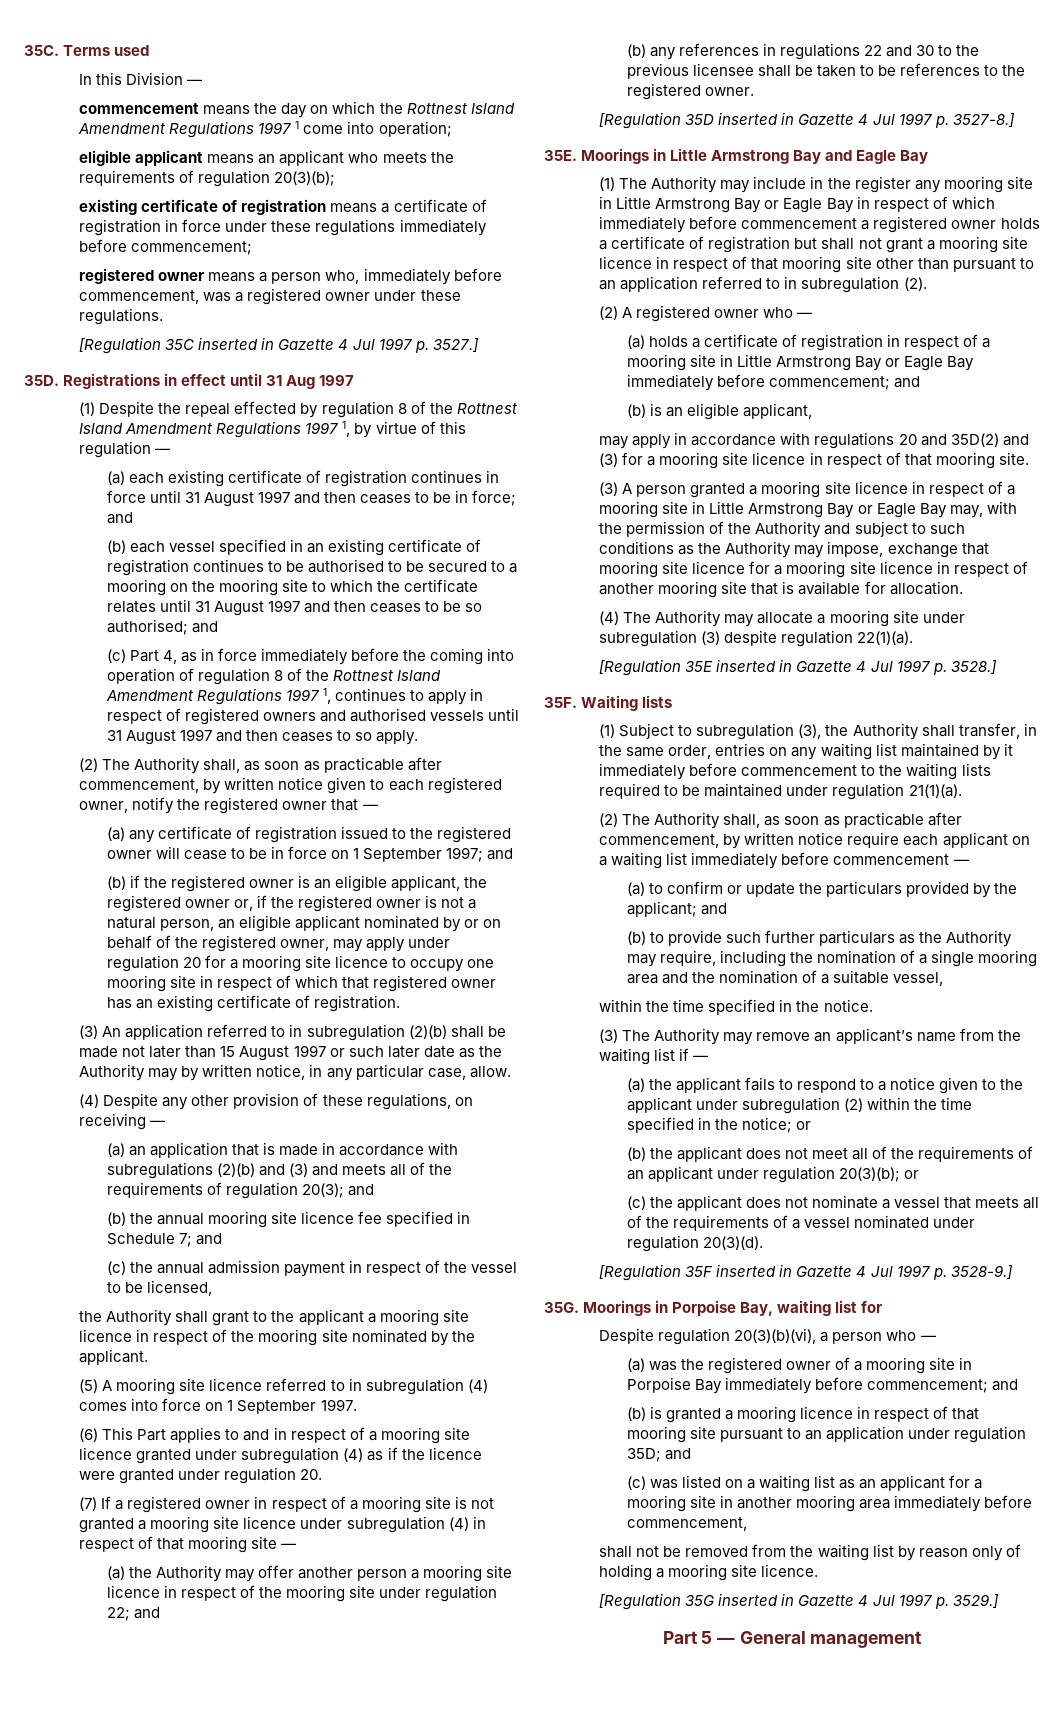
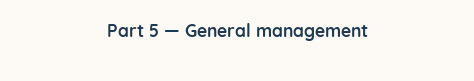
[24,45,150,56] [79,72,203,85] [79,101,515,118] [78,121,452,138] [79,150,454,166] [79,170,336,187] [79,199,487,215] [79,219,487,236] [79,239,253,255] [79,268,502,285] [79,288,461,305] [79,308,164,325] [79,337,479,354] [24,373,355,389] [79,401,518,418] [79,421,466,438] [79,441,171,458] [106,470,500,487] [106,490,517,507] [106,512,133,524] [106,539,482,556] [106,559,518,576] [106,579,479,596] [106,599,483,616] [106,619,218,635] [106,648,515,665] [106,668,442,685] [105,688,484,705] [106,708,520,725] [106,729,419,745] [79,757,442,774] [79,777,502,794] [79,797,378,814] [106,826,512,843] [106,846,514,862] [106,875,488,892] [106,895,477,912] [106,915,502,932] [106,935,451,952] [106,955,495,972] [106,975,497,992] [106,995,401,1012] [79,1024,506,1041] [79,1045,502,1061] [79,1064,511,1081] [79,1093,473,1110] [79,1113,166,1130] [106,1142,459,1158] [106,1162,453,1179] [106,1182,375,1199] [106,1211,471,1228] [106,1233,222,1247] [106,1260,518,1277] [106,1280,212,1296] [79,1309,469,1326] [79,1329,475,1346] [79,1349,149,1365] [79,1378,488,1395] [79,1398,357,1414] [79,1427,470,1444] [79,1447,482,1464] [79,1467,323,1484] [79,1496,494,1513] [79,1516,486,1533] [79,1536,297,1553] [106,1565,513,1582] [106,1585,498,1602] [106,1607,160,1621] [626,43,980,60] [626,63,1026,79] [626,83,754,100] [599,112,1015,129] [544,148,929,164] [599,176,1033,193] [599,196,995,213] [599,216,1040,233] [599,236,1028,253] [599,256,1034,273] [599,276,927,293] [599,305,813,322] [626,334,991,351] [626,354,975,371] [626,374,920,391] [626,403,813,420] [599,432,1029,449] [599,452,1029,469] [599,481,1015,498] [599,501,1017,518] [599,521,965,538] [599,541,989,558] [599,561,1028,578] [599,581,963,598] [599,610,965,627] [599,630,914,647] [599,659,997,676] [544,695,673,711] [599,723,1037,740] [599,743,1013,760] [599,763,991,780] [599,783,962,800] [599,812,962,829] [599,832,1030,849] [599,852,969,869] [626,881,1018,898] [626,901,727,917] [626,930,1013,947] [626,950,1038,967] [626,970,944,986] [599,999,873,1015] [599,1028,1021,1045] [599,1048,709,1065] [626,1077,1024,1094] [626,1097,973,1114] [626,1117,812,1133] [626,1146,1034,1162] [626,1166,920,1183] [626,1195,1040,1211] [626,1215,976,1231] [626,1235,763,1252] [599,1264,1013,1281] [544,1300,883,1316] [599,1328,936,1345] [626,1357,973,1374] [626,1377,1019,1394] [626,1406,980,1423] [626,1426,1027,1443] [626,1448,691,1462] [626,1475,983,1492] [626,1495,1033,1512] [626,1517,747,1531] [599,1544,1021,1561] [599,1564,819,1581] [599,1593,999,1610] 35C. Terms used // In this Division — // commencement means the day on which the Rottnest Island Amendment Regulations 1997 1 come into operation; // eligible applicant means an applicant who meets the requirements of regulation 20(3)(b); // existing certificate of registration means a certificate of registration in force under these regulations immediately before commencement; // registered owner means a person who, immediately before commencement, was a registered owner under these regulations. // [Regulation 35C inserted in Gazette 4 Jul 1997 p. 3527.] // 35D. Registrations in effect until 31 Aug 1997 // (1) Despite the repeal effected by regulation 8 of the Rottnest Island Amendment Regulations 1997 1, by virtue of this regulation — // (a) each existing certificate of registration continues in force until 31 August 1997 and then ceases to be in force; and // (b) each vessel specified in an existing certificate of registration continues to be authorised to be secured to a mooring on the mooring site to which the certificate relates until 31 August 1997 and then ceases to be so authorised; and // (c) Part 4, as in force immediately before the coming into operation of regulation 8 of the Rottnest Island Amendment Regulations 1997 1, continues to apply in respect of registered owners and authorised vessels until 31 August 1997 and then ceases to so apply. // (2) The Authority shall, as soon as practicable after commencement, by written notice given to each registered owner, notify the registered owner that — // (a) any certificate of registration issued to the registered owner will cease to be in force on 1 September 1997; and // (b) if the registered owner is an eligible applicant, the registered owner or, if the registered owner is not a natural person, an eligible applicant nominated by or on behalf of the registered owner, may apply under regulation 20 for a mooring site licence to occupy one mooring site in respect of which that registered owner has an existing certificate of registration. // (3) An application referred to in subregulation (2)(b) shall be made not later than 15 August 1997 or such later date as the Authority may by written notice, in any particular case, allow. // (4) Despite any other provision of these regulations, on receiving — // (a) an application that is made in accordance with subregulations (2)(b) and (3) and meets all of the requirements of regulation 20(3); and // (b) the annual mooring site licence fee specified in Schedule 7; and // (c) the annual admission payment in respect of the vessel to be licensed, // the Authority shall grant to the applicant a mooring site licence in respect of the mooring site nominated by the applicant. // (5) A mooring site licence referred to in subregulation (4) comes into force on 1 September 1997. // (6) This Part applies to and in respect of a mooring site licence granted under subregulation (4) as if the licence were granted under regulation 20. // (7) If a registered owner in respect of a mooring site is not granted a mooring site licence under subregulation (4) in respect of that mooring site — // (a) the Authority may offer another person a mooring site licence in respect of the mooring site under regulation 22; and // (b) any references in regulations 22 and 30 to the previous licensee shall be taken to be references to the registered owner. // [Regulation 35D inserted in Gazette 4 Jul 1997 p. 3527-8.] // 35E. Moorings in Little Armstrong Bay and Eagle Bay // (1) The Authority may include in the register any mooring site in Little Armstrong Bay or Eagle Bay in respect of which immediately before commencement a registered owner holds a certificate of registration but shall not grant a mooring site licence in respect of that mooring site other than pursuant to an application referred to in subregulation (2). // (2) A registered owner who — // (a) holds a certificate of registration in respect of a mooring site in Little Armstrong Bay or Eagle Bay immediately before commencement; and // (b) is an eligible applicant, // may apply in accordance with regulations 20 and 35D(2) and (3) for a mooring site licence in respect of that mooring site. // (3) A person granted a mooring site licence in respect of a mooring site in Little Armstrong Bay or Eagle Bay may, with the permission of the Authority and subject to such conditions as the Authority may impose, exchange that mooring site licence for a mooring site licence in respect of another mooring site that is available for allocation. // (4) The Authority may allocate a mooring site under subregulation (3) despite regulation 22(1)(a). // [Regulation 35E inserted in Gazette 4 Jul 1997 p. 3528.] // 35F. Waiting lists // (1) Subject to subregulation (3), the Authority shall transfer, in the same order, entries on any waiting list maintained by it immediately before commencement to the waiting lists required to be maintained under regulation 21(1)(a). // (2) The Authority shall, as soon as practicable after commencement, by written notice require each applicant on a waiting list immediately before commencement — // (a) to confirm or update the particulars provided by the applicant; and // (b) to provide such further particulars as the Authority may require, including the nomination of a single mooring area and the nomination of a suitable vessel, // within the time specified in the notice. // (3) The Authority may remove an applicant’s name from the waiting list if — // (a) the applicant fails to respond to a notice given to the applicant under subregulation (2) within the time specified in the notice; or // (b) the applicant does not meet all of the requirements of an applicant under regulation 20(3)(b); or // (c) the applicant does not nominate a vessel that meets all of the requirements of a vessel nominated under regulation 20(3)(d). // [Regulation 35F inserted in Gazette 4 Jul 1997 p. 3528-9.] // 35G. Moorings in Porpoise Bay, waiting list for // Despite regulation 20(3)(b)(vi), a person who — // (a) was the registered owner of a mooring site in Porpoise Bay immediately before commencement; and // (b) is granted a mooring licence in respect of that mooring site pursuant to an application under regulation 35D; and // (c) was listed on a waiting list as an applicant for a mooring site in another mooring area immediately before commencement, // shall not be removed from the waiting list by reason only of holding a mooring site licence. // [Regulation 35G inserted in Gazette 4 Jul 1997 p. 3529.] // -> (106, 30) none

